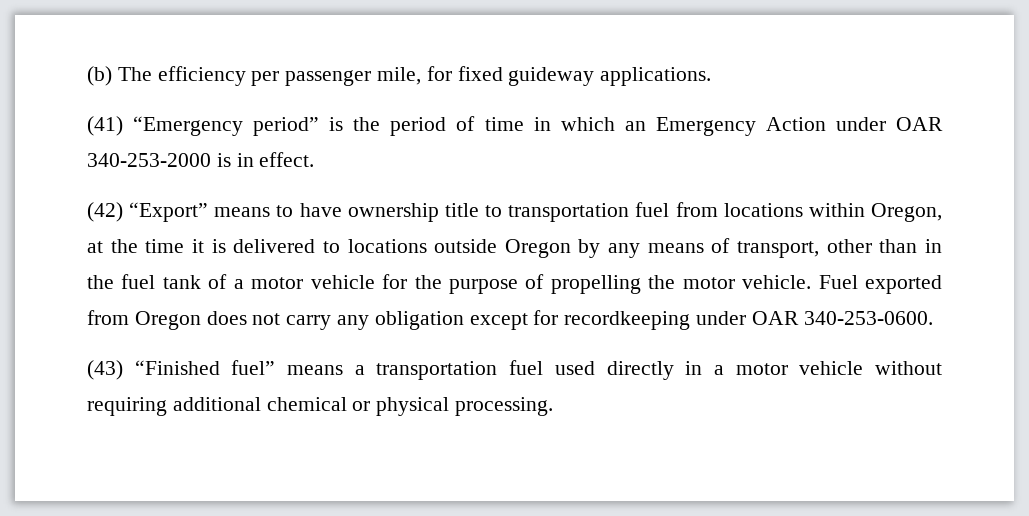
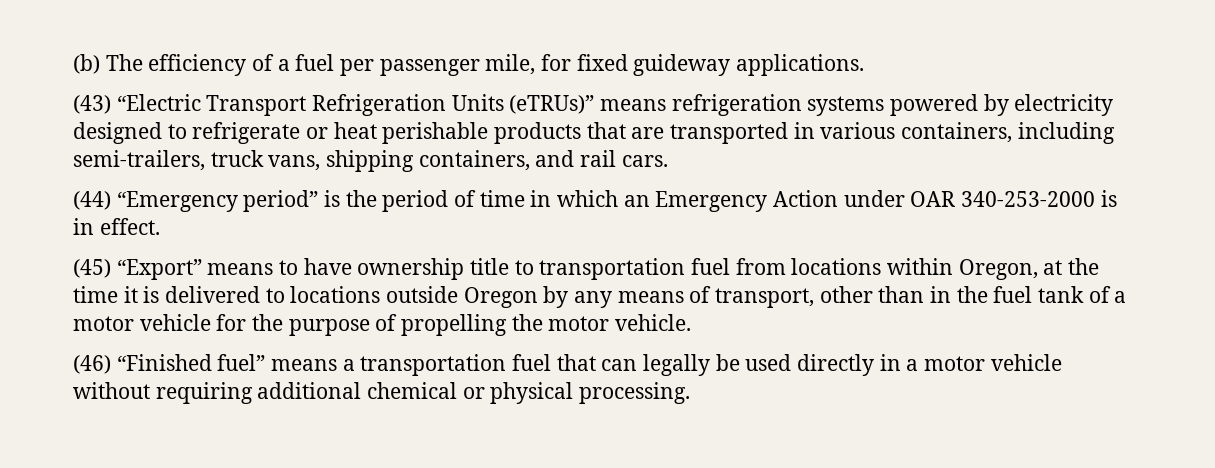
(246, 76) none -> [252,54,335,71] of a fuel
[87,116,123,136] (41) -> [73,94,1114,116] [73,122,1115,144] [73,150,668,172] [73,191,111,210] (43) “Electric Transport Refrigeration Units (eTRUs)” means refrigeration systems powered by electricity designed to refrigerate or heat perishable products that are transported in various containers, including semi-trailers, truck vans, shipping containers, and rail cars. // (44)
[87,202,123,222] (42) -> [73,259,111,278] (45)
[818,275,942,294] [87,310,933,330] [87,360,123,380] Fuel exported from Oregon does not carry any obligation except for recordkeeping under OAR 340-253-0600. // (43) -> [73,355,111,374] // (46)
(544, 367) none -> [556,354,740,376] that can legally be

